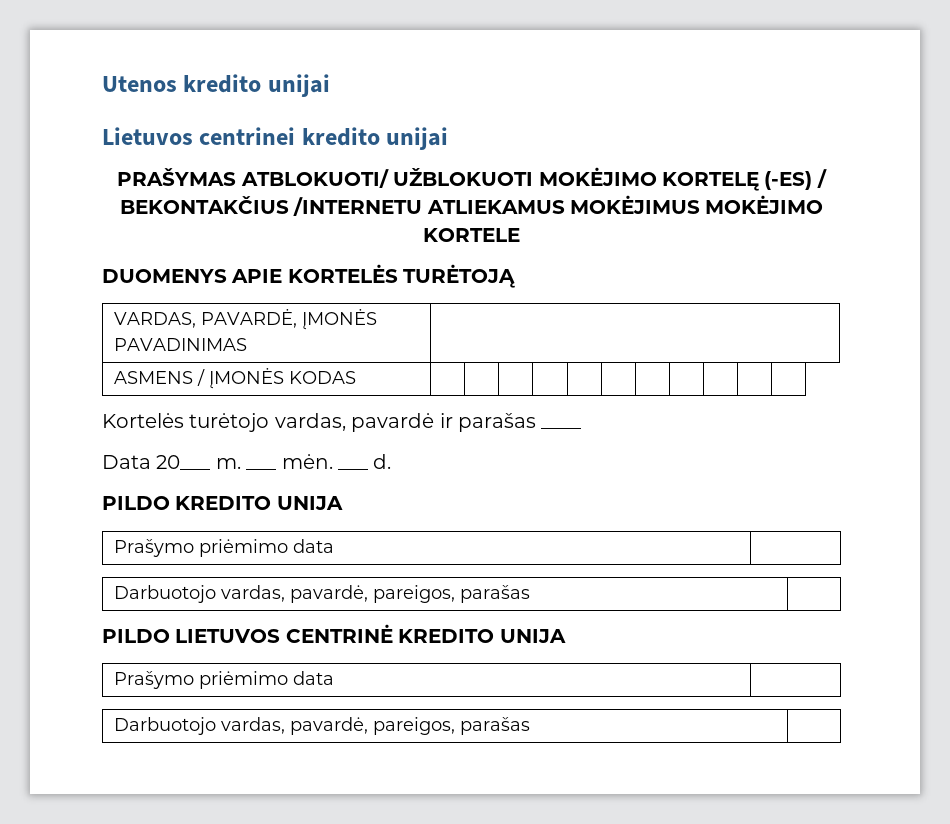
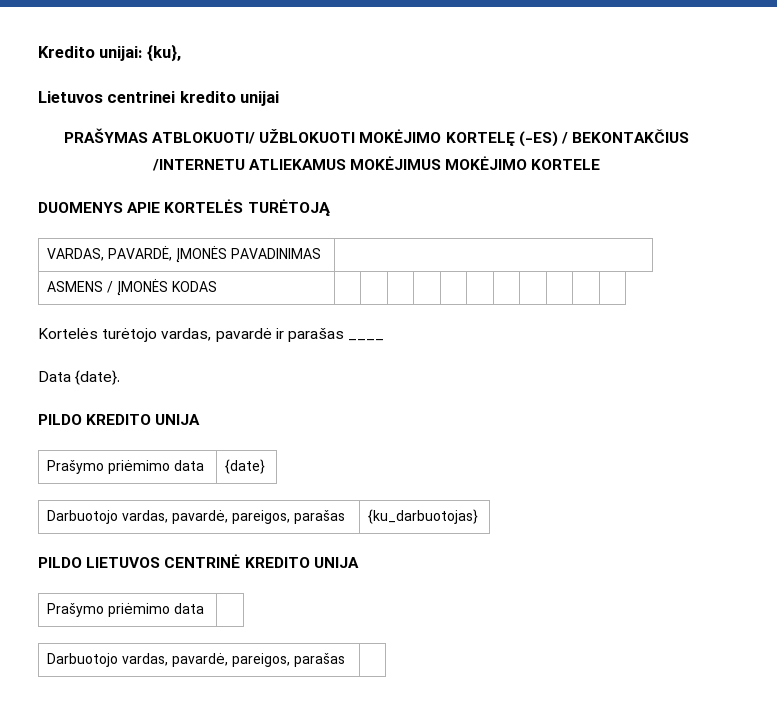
[102,74,330,97] Utenos kredito unijai -> [38,44,181,62] Kredito unijai: {ku},
[156,455,241,470] [246,469,277,470] [281,454,333,469] [338,469,368,470] [373,454,392,469] 20___ m. ___ mėn. ___ d. -> [75,370,121,385] {date}.
[114,585,531,603] // Darbuotojo vardas, pavardė, pareigos, parašas | -> [225,459,266,474] [47,510,346,524] [368,509,479,524] {date} // Darbuotojo vardas, pavardė, pareigos, parašas | {ku_darbuotojas}

